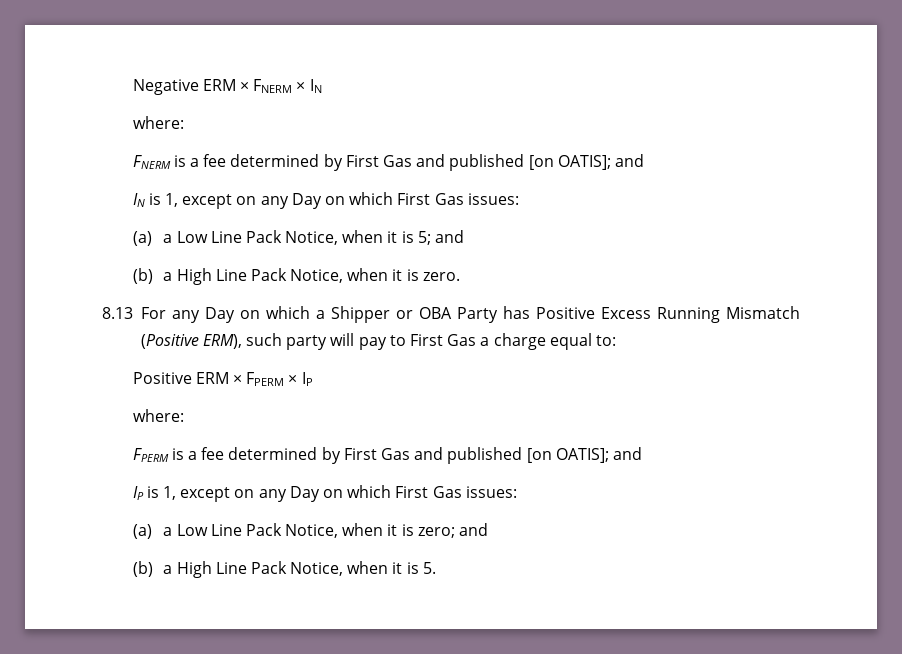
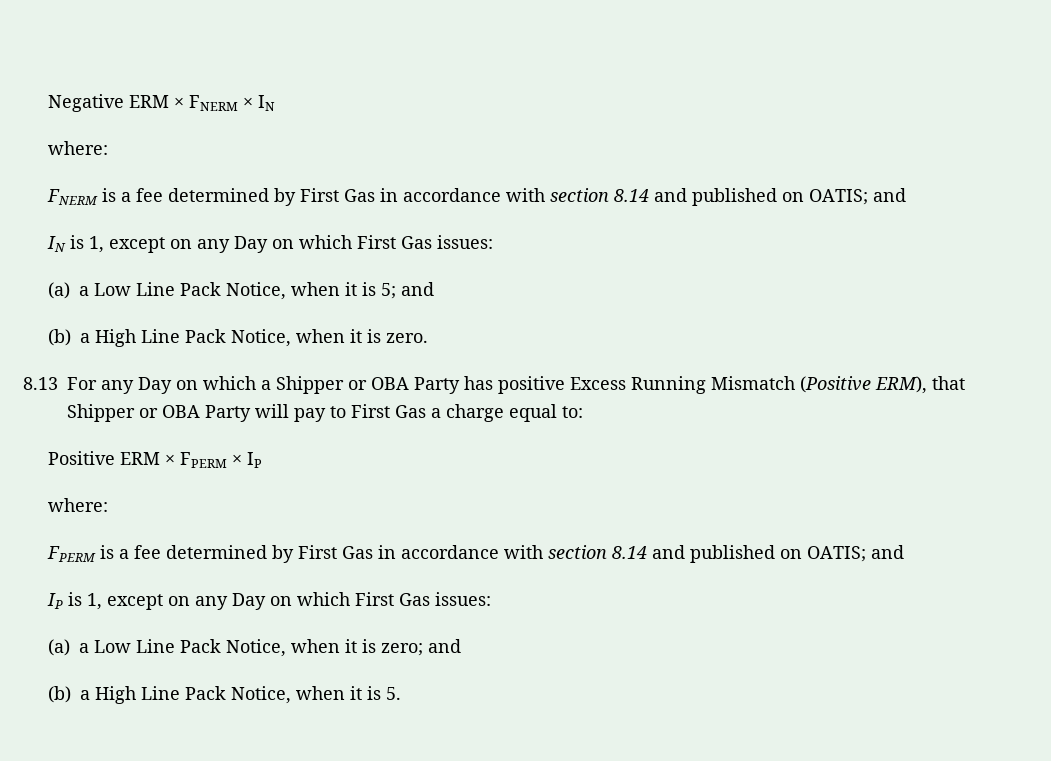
[416,154,611,171] and published [on OATIS]; -> [379,188,868,206] in accordance with section 8.14 and published on OATIS;
[535,307,595,319] Positive -> [498,376,565,394] positive
[246,333,328,350] such party -> [932,376,965,390] [67,404,251,422] that Shipper or OBA Party
[414,447,609,464] and published [on OATIS]; -> [377,545,866,563] in accordance with section 8.14 and published on OATIS;

